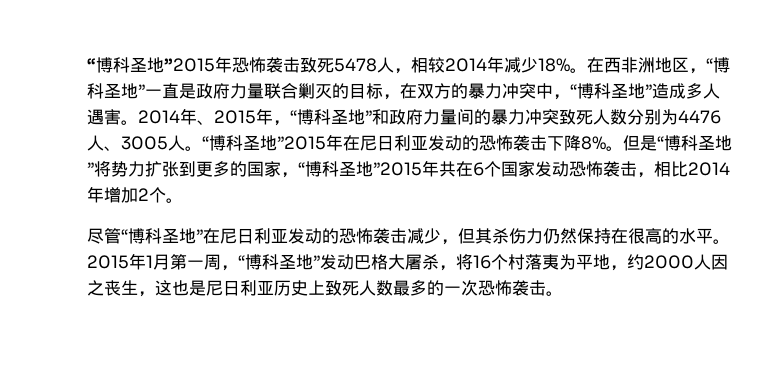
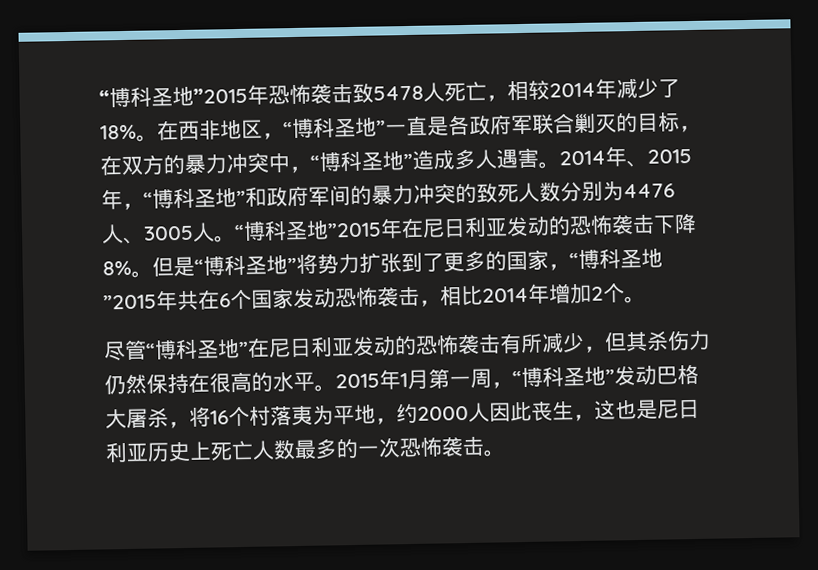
[317,57,394,73] 死5478人 -> [373,81,487,102] 5478人死亡
(538, 65) none -> [658,79,680,98] 了
[638,57,655,73] 洲 -> (221, 130) none
[196,83,264,99] 政府力量 -> [448,114,533,136] 各政府军
[423,109,457,125] 力量 -> [308,186,330,207] 军
(559, 117) none -> [455,183,477,204] 的
(196, 169) none -> [422,253,444,272] 了
(407, 236) none -> [499,333,543,354] 有所
[87,280,104,296] 之 -> [510,401,532,422] 此
[325,280,359,296] 致死 -> [210,440,254,461] 死亡

